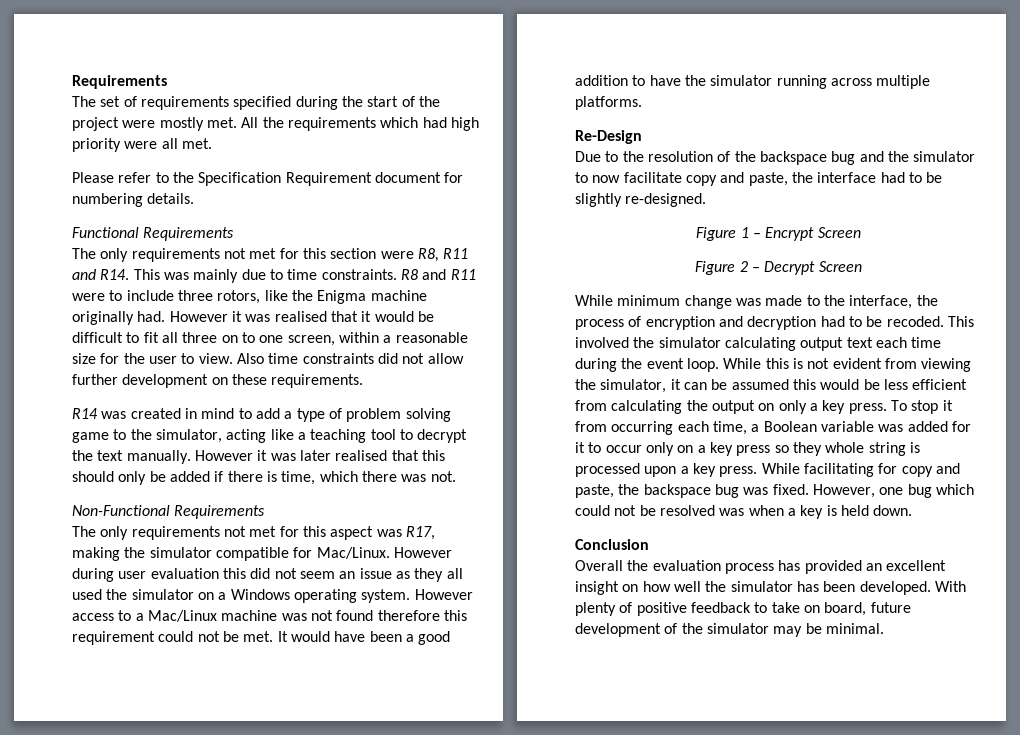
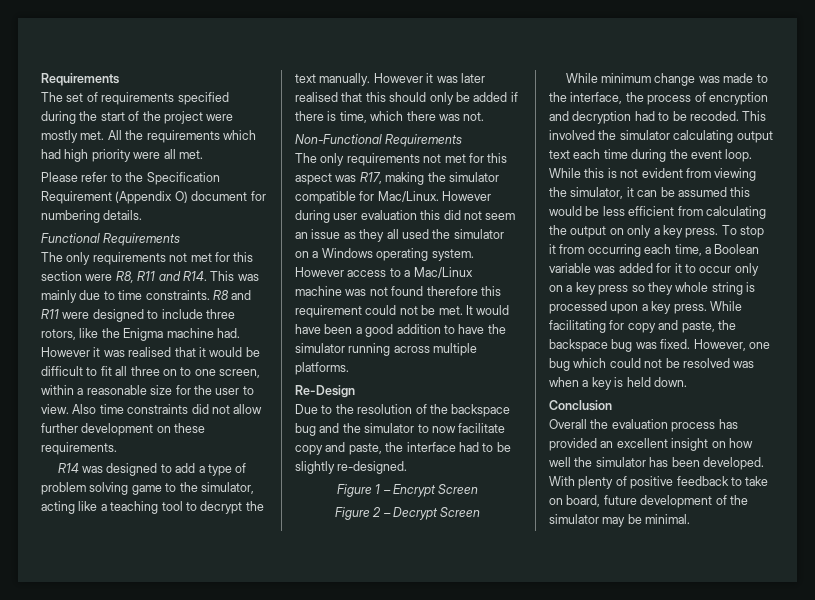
(372, 179) none -> [115,191,188,204] (Appendix O)
(105, 297) none -> [92,309,144,322] designed
[72,311,134,325] originally -> (214, 333) none
[130,408,235,419] created in mind -> [106,463,158,476] designed

